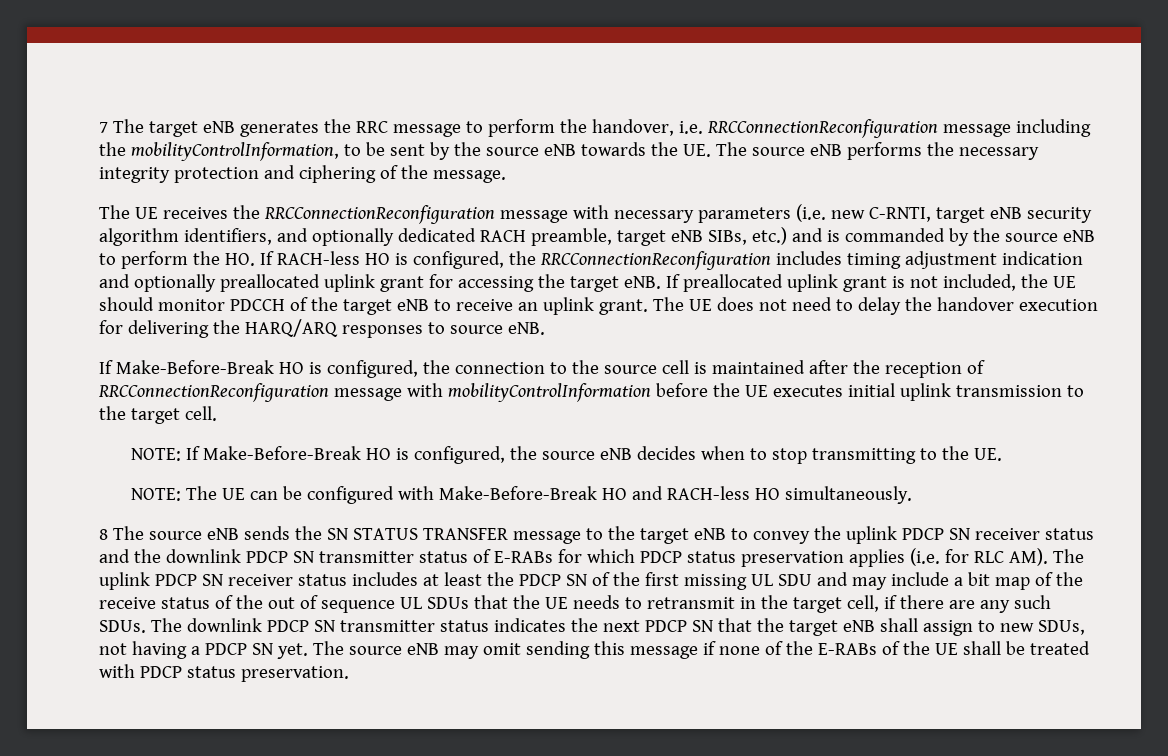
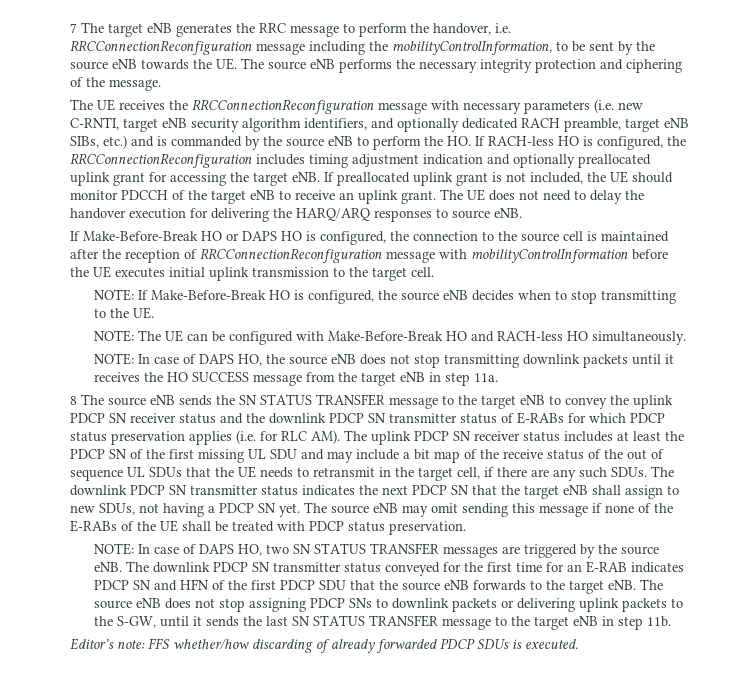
(304, 368) none -> [225,231,302,241] or DAPS HO
(912, 495) none -> [93,353,674,368] [93,371,498,386] // NOTE: In case of DAPS HO, the source eNB does not stop transmitting downlink packets until it receives the HO SUCCESS message from the target eNB in step 11a.
(349, 674) none -> [93,543,659,558] [93,561,684,576] [93,579,663,594] [93,598,683,612] [93,615,671,630] [69,638,578,653] // NOTE: In case of DAPS HO, two SN STATUS TRANSFER messages are triggered by the source eNB. The downlink PDCP SN transmitter status conveyed for the first time for an E-RAB indicates PDCP SN and HFN of the first PDCP SDU that the source eNB forwards to the target eNB. The source eNB does not stop assigning PDCP SNs to downlink packets or delivering uplink packets to the S-GW, until it sends the last SN STATUS TRANSFER message to the target eNB in step 11b. // Editor’s note: FFS whether/how discarding of already forwarded PDCP SDUs is executed.

